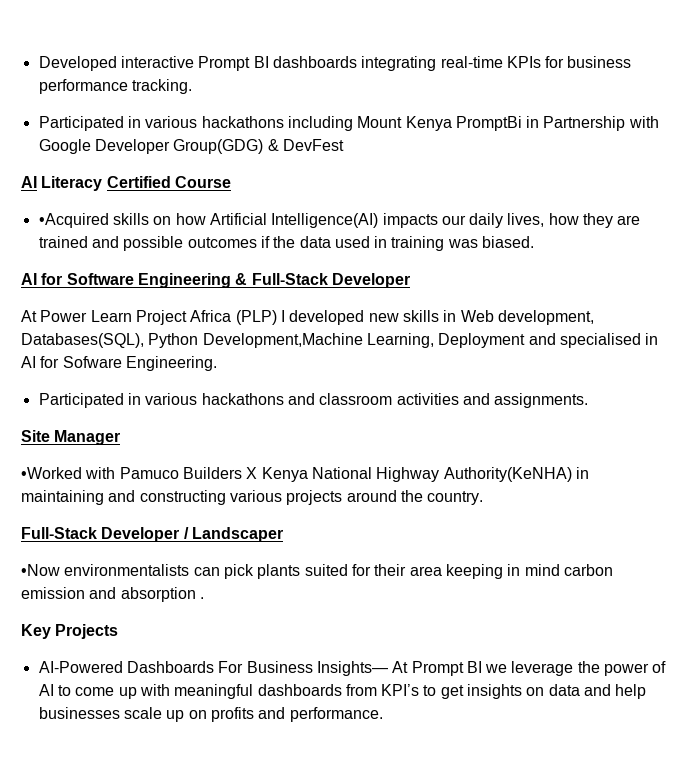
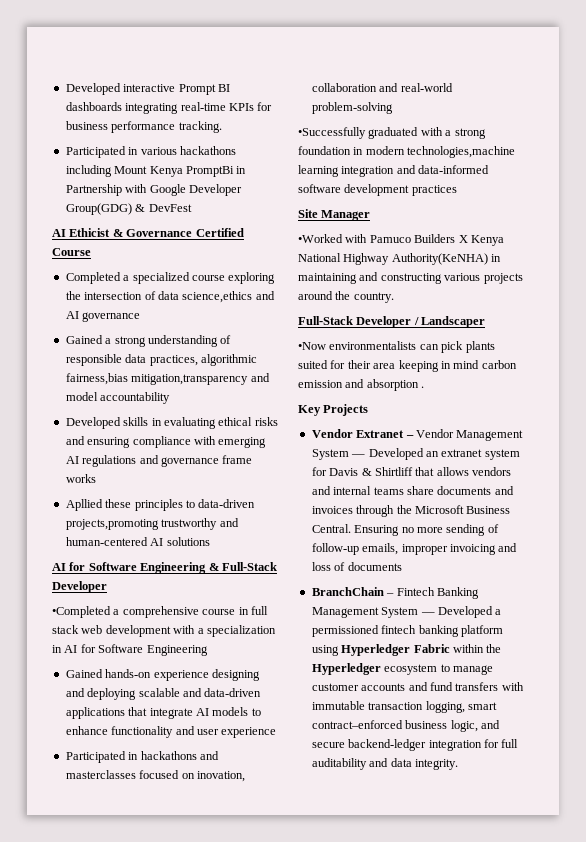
[41,176,103,191] Literacy -> [69,228,193,237] Ethicist & Governance
[38,213,641,228] [38,236,535,251] •Acquired skills on how Artificial Intelligence(AI) impacts our daily lives, how they are trained and possible outcomes if the data used in training was biased. -> [65,272,276,284] [65,291,275,303] [65,311,141,322] [65,335,232,347] [65,354,257,366] [65,373,270,385] [65,392,171,404] [65,417,278,429] [65,436,267,448] [65,455,253,467] [65,474,96,483] [65,499,256,511] [65,518,239,530] [65,537,210,546] Completed a specialized course exploring the intersection of data science,ethics and AI governance // Gained a strong understanding of responsible data practices, algorithmic fairness,bias mitigation,transparency and model accountability // Developed skills in evaluating ethical risks and ensuring compliance with emerging AI regulations and governance frame works // Apllied these principles to data-driven projects,promoting trustworthy and human-centered AI solutions
[21,310,594,325] [21,333,659,348] [21,356,217,371] [38,393,198,408] At Power Learn Project Africa (PLP) I developed new skills in Web development, Databases(SQL), Python Development,Machine Learning, Deployment and specialised in AI for Sofware Engineering. // Participated in various -> [52,606,268,618] [52,625,276,637] [52,644,208,656] [65,669,260,681] [65,688,262,700] [65,707,261,719] [65,726,277,738] [65,751,139,763] •Completed a comprehensive course in full stack web development with a specialization in AI for Software Engineering // Gained hands-on experience designing and deploying scalable and data-driven applications that integrate AI models to enhance functionality and user experience // Participated in
[319,393,589,408] classroom activities and assignments. -> [65,770,245,782] [311,83,453,92] [311,102,393,114] [298,127,486,139] [298,146,516,158] [298,165,490,177] [298,184,457,196] masterclasses focused on inovation, collaboration and real-world problem-solving // •Successfully graduated with a strong foundation in modern technologies,machine learning integration and data-informed software development practices
[38,661,667,676] [38,684,647,699] [38,707,383,722] AI-Powered Dashboards For Business Insights— At Prompt BI we leverage the power of AI to come up with meaningful dashboards from KPI’s to get insights on data and help businesses scale up on profits and performance. -> [311,429,524,441] [311,448,520,460] [311,467,511,476] [311,486,514,495] [311,505,511,517] [311,524,499,536] [311,543,518,555] [311,562,402,571] [311,587,479,599] [311,606,502,618] [311,625,503,637] [311,644,502,656] [311,663,493,675] [311,682,524,691] [311,701,497,713] [311,720,500,732] [311,739,519,751] [311,758,458,770] Vendor Extranet – Vendor Management System — Developed an extranet system for Davis & Shirtliff that allows vendors and internal teams share documents and invoices through the Microsoft Business Central. Ensuring no more sending of follow-up emails, improper invoicing and loss of documents // BranchChain – Fintech Banking Management System — Developed a permissioned fintech banking platform using Hyperledger Fabric within the Hyperledger ecosystem to manage customer accounts and fund transfers with immutable transaction logging, smart contract–enforced business logic, and secure backend-ledger integration for full auditability and data integrity.

